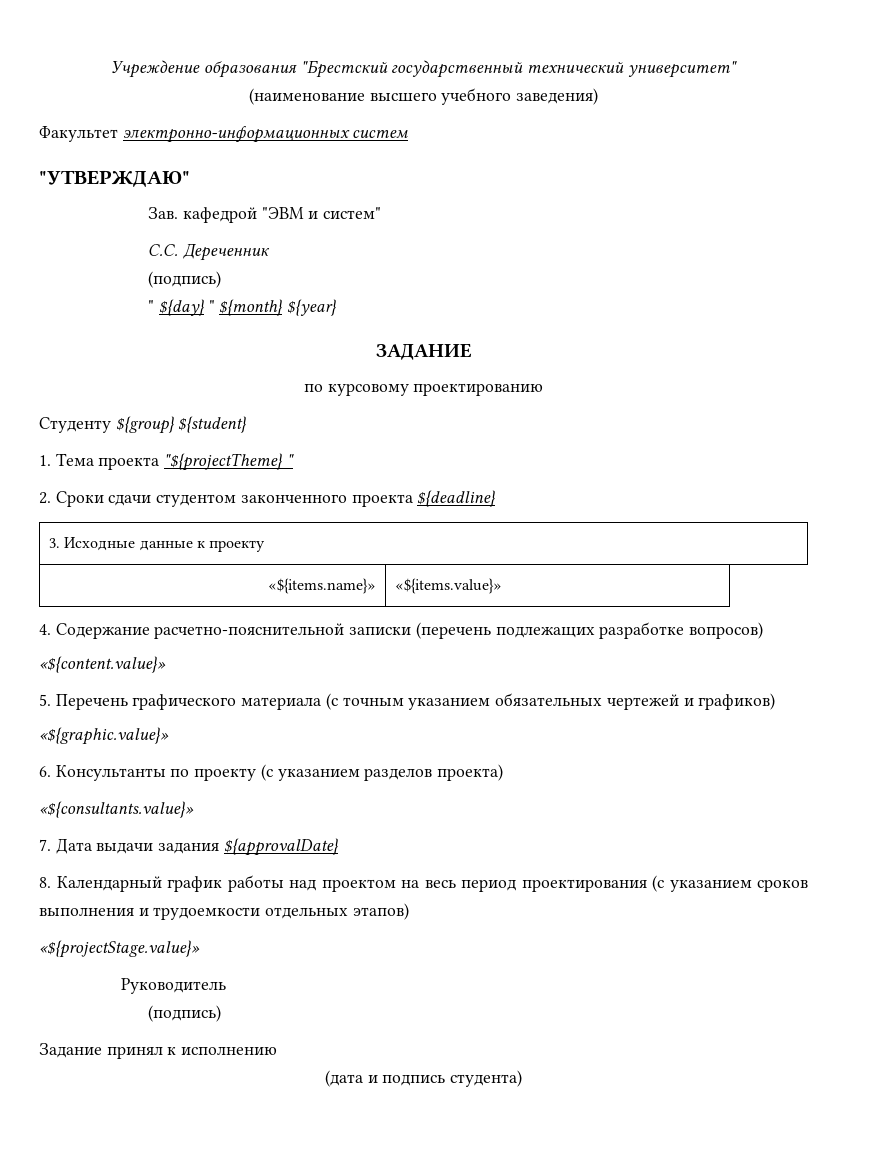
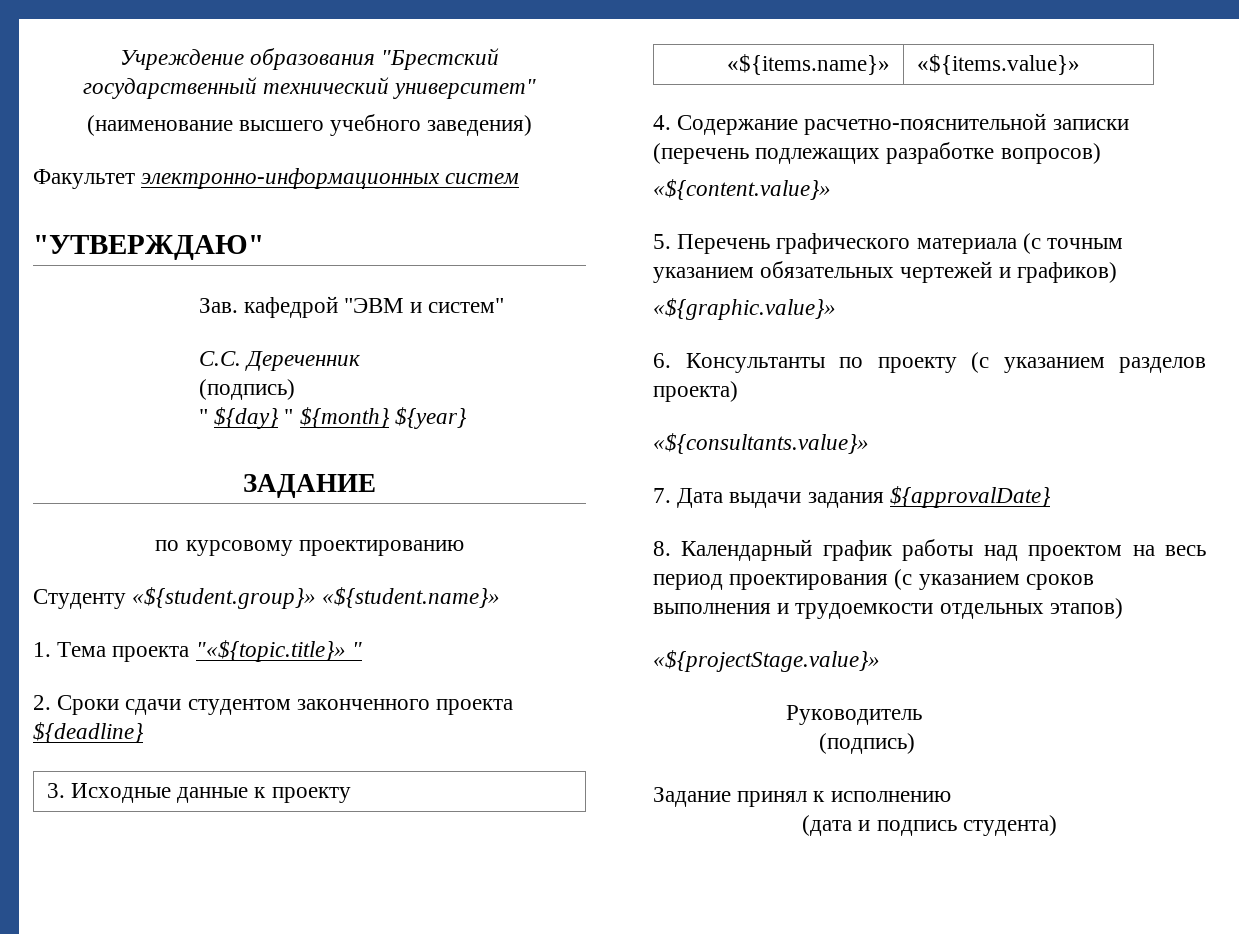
[115,416,247,434] ${group} ${student} -> [132,587,501,609] «${student.group}» «${student.name}»
[164,453,283,471] "${projectTheme} -> [195,640,346,662] "«${topic.title}»

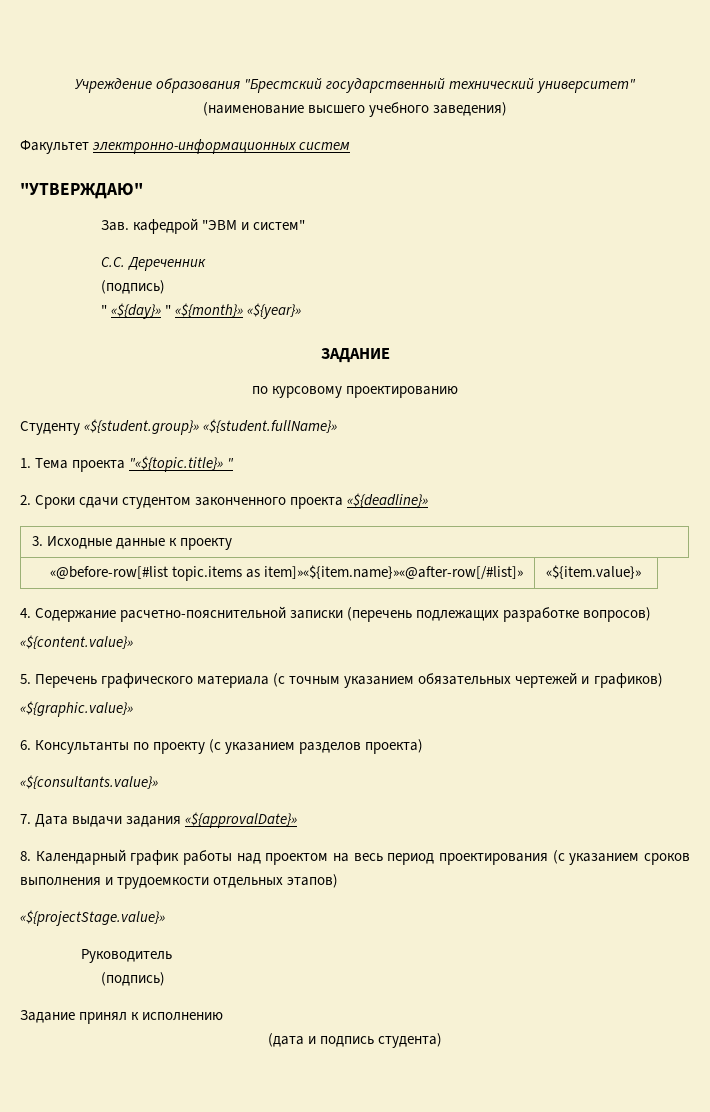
[214,407,466,429] ${day} " ${month} ${year} -> [110,303,302,319] «${day}» " «${month}» «${year}»
[322,587,501,608] «${student.name}» -> [203,419,338,433] «${student.fullName}»
[33,722,143,743] ${deadline} -> [347,493,429,507] «${deadline}»
[727,54,891,75] [916,54,1080,75] «${items.name}» | «${items.value}» -> [50,565,524,581] [545,565,641,579] «@before-row[#list topic.items as item]»«${item.name}»«@after-row[/#list]» | «${item.value}»
[889,486,1050,508] ${approvalDate} -> [185,812,298,828] «${approvalDate}»

